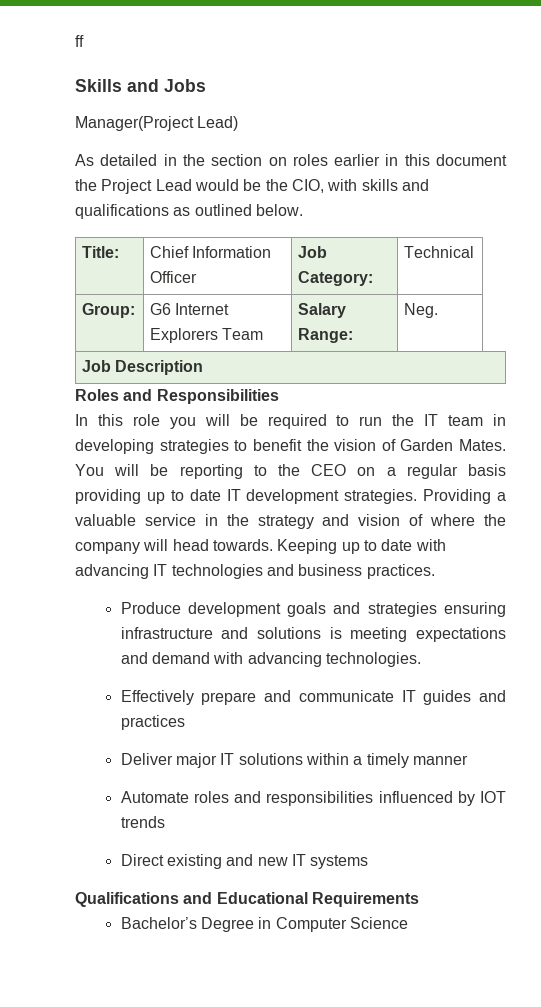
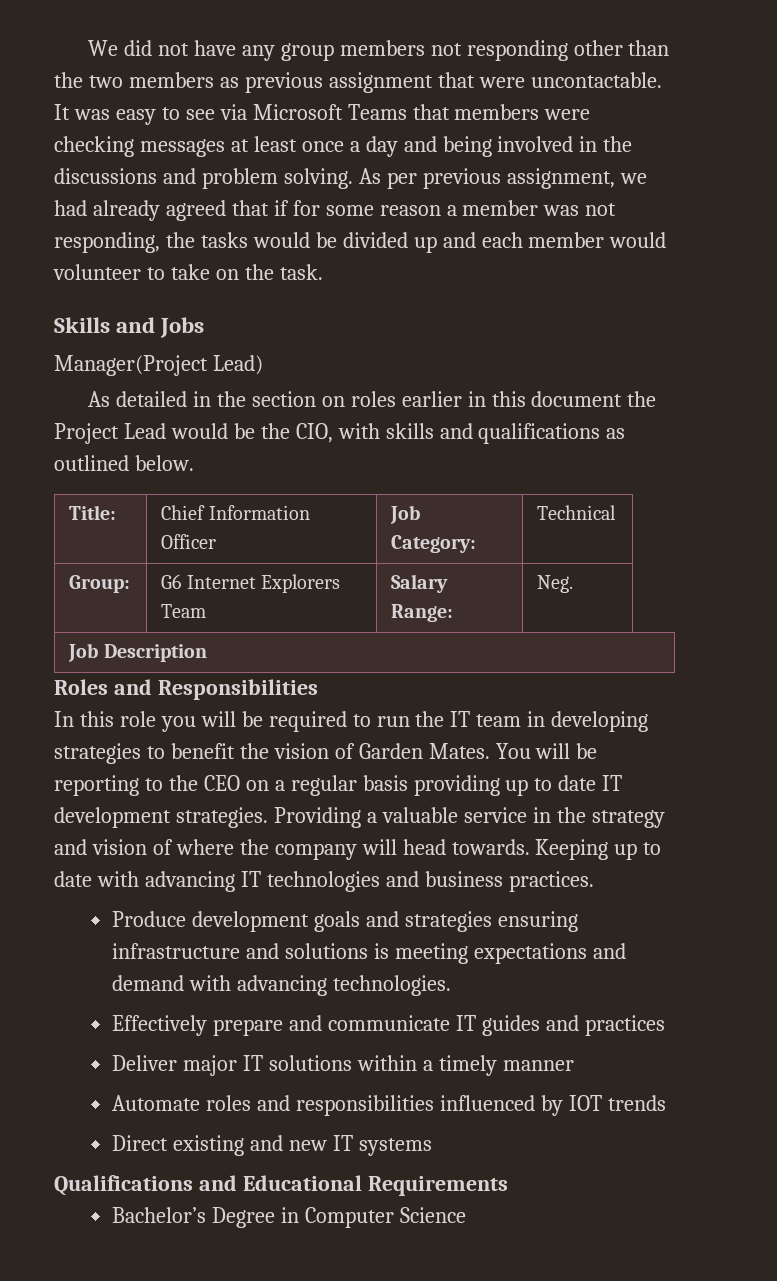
[75,35,84,47] ff -> [88,40,670,61] [54,72,662,93] [54,104,591,125] [54,136,633,157] [54,168,647,189] [54,200,617,221] [54,232,667,253] [53,264,323,280] We did not have any group members not responding other than the two members as previous assignment that were uncontactable. It was easy to see via Microsoft Teams that members were checking messages at least once a day and being involved in the discussions and problem solving. As per previous assignment, we had already agreed that if for some reason a member was not responding, the tasks would be divided up and each member would volunteer to take on the task.

